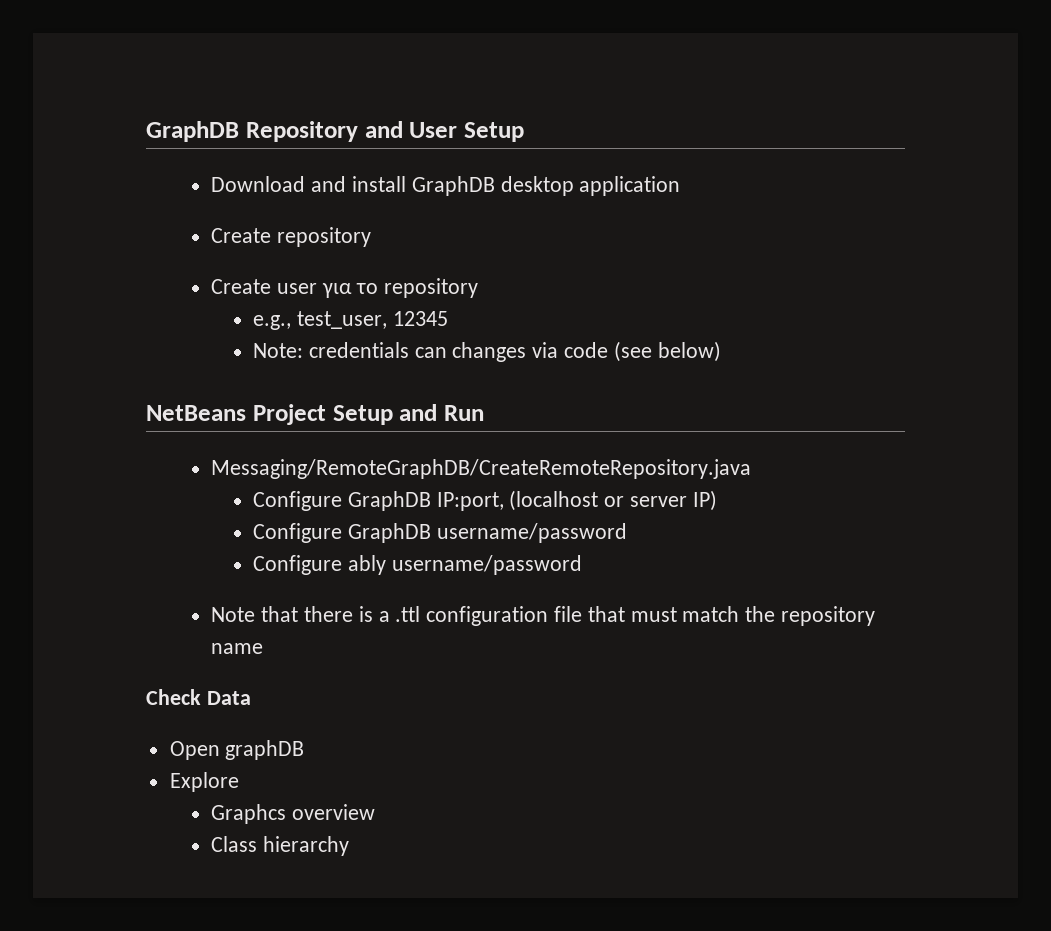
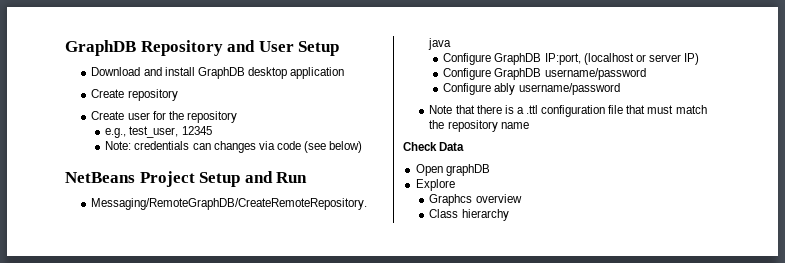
[321,283,378,298] για το -> [152,111,184,120] for the

